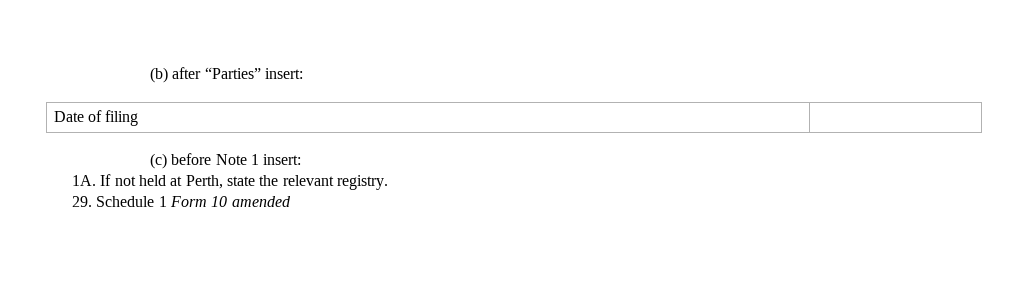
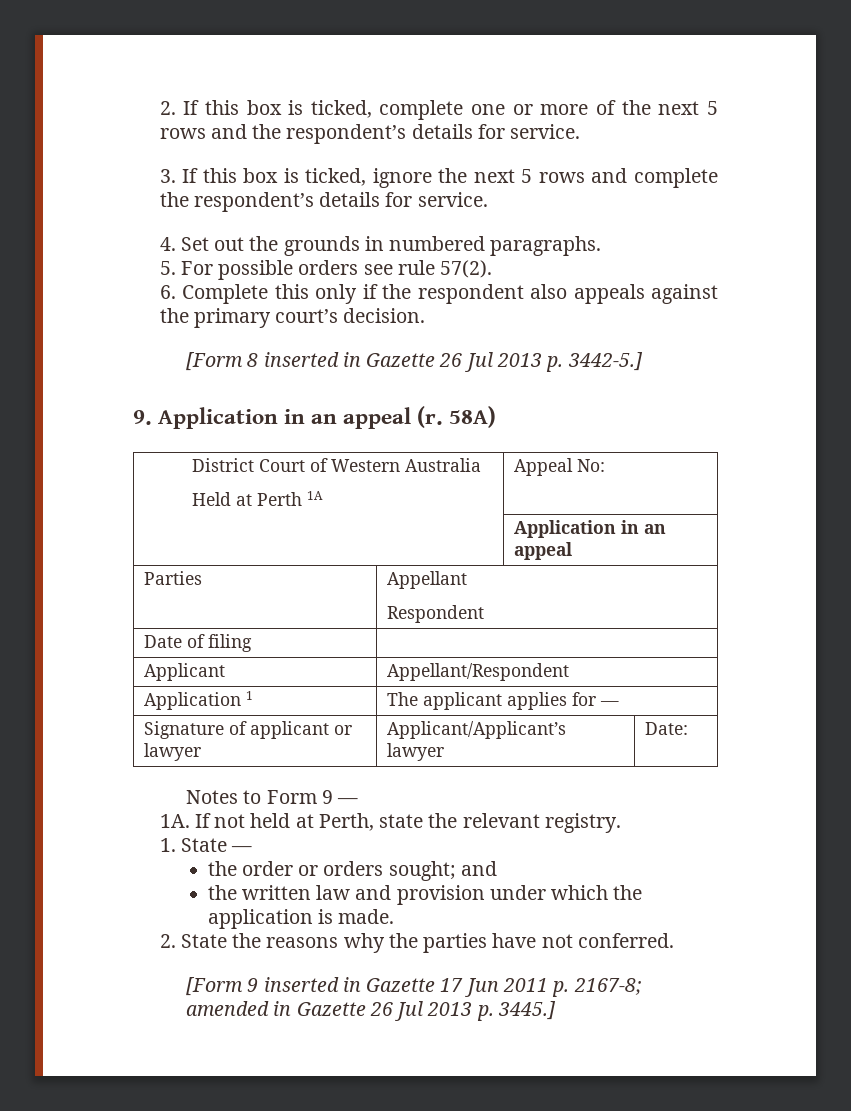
[150,67,304,83] [53,110,139,126] [150,153,302,169] (b) after “Parties” insert: // Date of filing | // (c) before Note 1 insert: -> [159,100,718,120] [159,124,581,144] [159,168,718,188] [159,192,488,212] [159,236,602,256] [159,260,493,280] [159,284,719,304] [159,308,426,328] [186,352,643,372] [133,406,497,429] [191,458,481,472] [191,491,323,506] [513,458,605,476] [513,520,666,538] [513,542,572,560] [143,571,202,585] [386,571,467,589] [386,605,484,623] [143,634,252,652] [143,663,225,681] [386,663,569,681] [143,691,253,710] [386,692,619,710] [143,721,352,739] [143,743,201,761] [386,721,566,739] [386,743,444,761] [644,722,688,735] [186,790,359,804] 2. If this box is ticked, complete one or more of the next 5 rows and the respondent’s details for service. // 3. If this box is ticked, ignore the next 5 rows and complete the respondent’s details for service. // 4. Set out the grounds in numbered paragraphs. // 5. For possible orders see rule 57(2). // 6. Complete this only if the respondent also appeals against the primary court’s decision. // [Form 8 inserted in Gazette 26 Jul 2013 p. 3442-5.] // 9. Application in an appeal (r. 58A) // District Court of Western Australia // Held at Perth 1A | Appeal No: // | Application in an appeal // Parties | Appellant // Respondent // Date of filing | // Applicant | Appellant/Respondent // Application 1 | The applicant applies for — // Signature of applicant or lawyer | Applicant/Applicant’s lawyer | Date: // Notes to Form 9 —
[72,196,291,207] 29. Schedule 1 Form 10 amended -> [159,838,253,852] [207,861,497,881] [207,885,643,905] [207,909,395,929] [159,933,674,953] [186,977,642,997] [186,1001,556,1021] 1. State — // the order or orders sought; and // the written law and provision under which the application is made. // 2. State the reasons why the parties have not conferred. // [Form 9 inserted in Gazette 17 Jun 2011 p. 2167-8; amended in Gazette 26 Jul 2013 p. 3445.]

